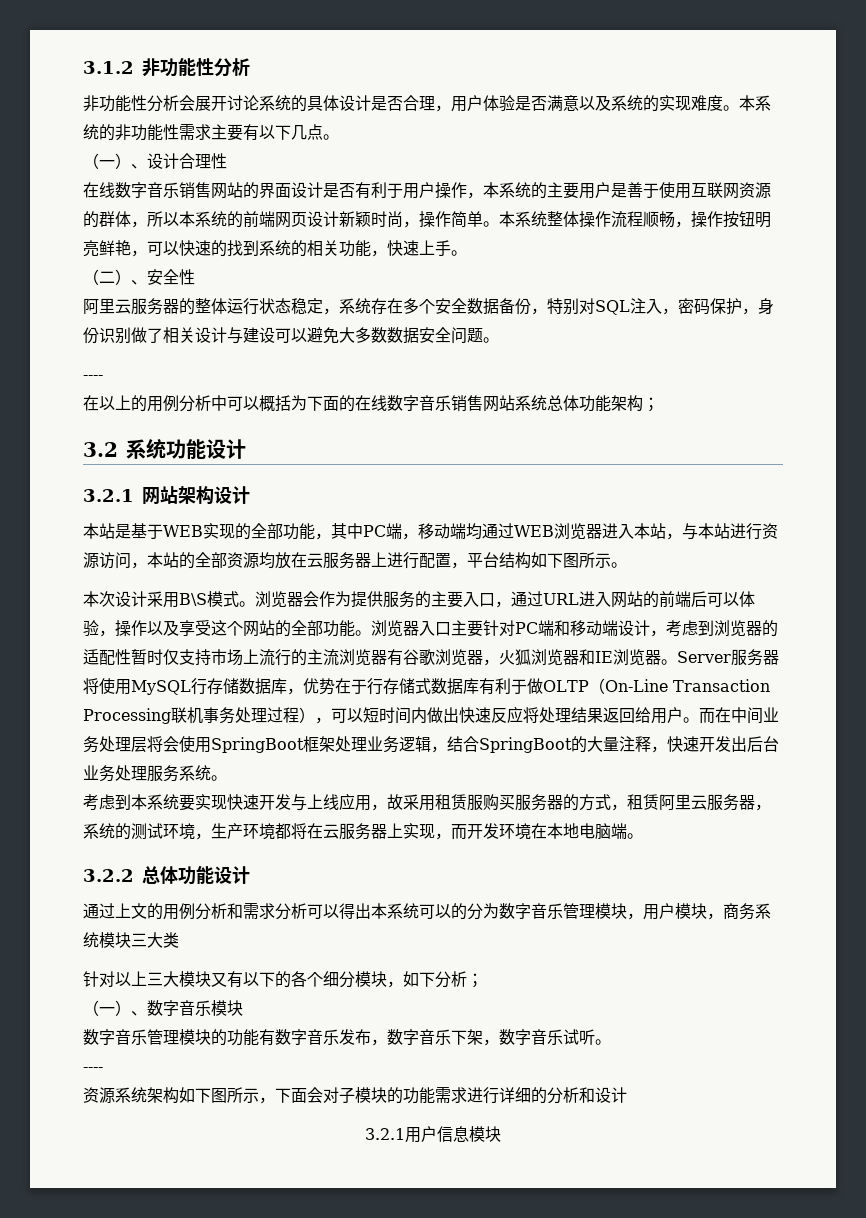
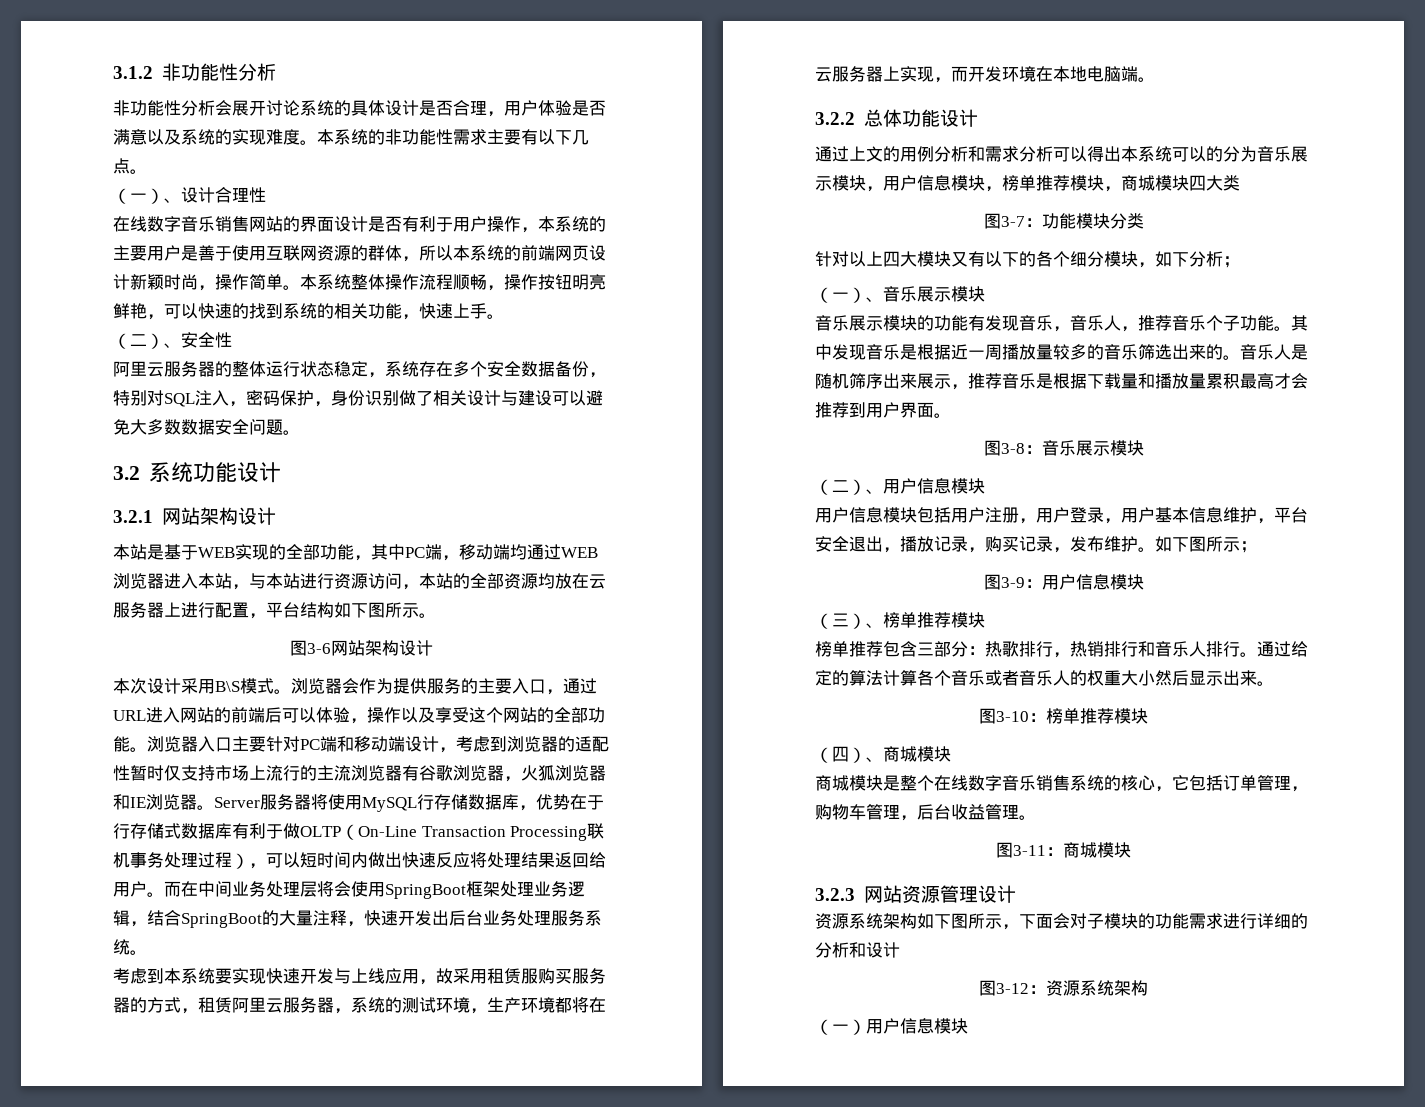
[83,375,103,380] [83,395,659,412] // ---- // 在以上的用例分析中可以概括为下面的在线数字音乐销售网站系统总体功能架构； -> (300, 432) none
(627, 565) none -> [290,640,433,656] // 图3-6网站架构设计
[499,903,771,920] [83,932,163,948] 数字音乐管理模块，用户模块，商务系统模块三大 -> [1257,146,1308,162] [815,175,1240,192] [983,213,1127,229] 音乐展示模块，用户信息模块，榜单推荐模块，商城模块四大类 // 图3-7：功能模块分
[147,972,163,986] 三 -> [883,251,900,267] 四
[147,1000,243,1016] [83,1029,611,1046] [83,1067,103,1072] 数字音乐模块 // 数字音乐管理模块的功能有数字音乐发布，数字音乐下架，数字音乐试听。 // ---- -> [883,286,985,302] [815,315,1308,332] [815,344,1308,360] [815,373,1308,390] [815,402,951,418] [983,440,1144,456] [815,478,985,495] [815,507,1308,524] [815,536,1257,553] [983,574,1144,590] [815,612,985,629] [815,641,1308,658] [815,670,1274,686] [979,708,1148,724] [815,746,951,763] [815,775,1308,792] [815,804,1036,821] [996,842,1131,858] [815,885,1016,903] 音乐展示模块 // 音乐展示模块的功能有发现音乐，音乐人，推荐音乐个子功能。其中发现音乐是根据近一周播放量较多的音乐筛选出来的。音乐人是随机筛序出来展示，推荐音乐是根据下载量和播放量累积最高才会推荐到用户界面。 // 图3-8：音乐展示模块 // （二）、用户信息模块 // 用户信息模块包括用户注册，用户登录，用户基本信息维护，平台安全退出，播放记录，购买记录，发布维护。如下图所示； // 图3-9：用户信息模块 // （三）、榜单推荐模块 // 榜单推荐包含三部分：热歌排行，热销排行和音乐人排行。通过给定的算法计算各个音乐或者音乐人的权重大小然后显示出来。 // 图3-10：榜单推荐模块 // （四）、商城模块 // 商城模块是整个在线数字音乐销售系统的核心，它包括订单管理，购物车管理，后台收益管理。 // 图3-11：商城模块 // 3.2.3网站资源管理设计
[365,1128,405,1140] 3.2.1 -> [979,980,1148,996] [815,1019,866,1035] 图3-12：资源系统架构 // （一）

